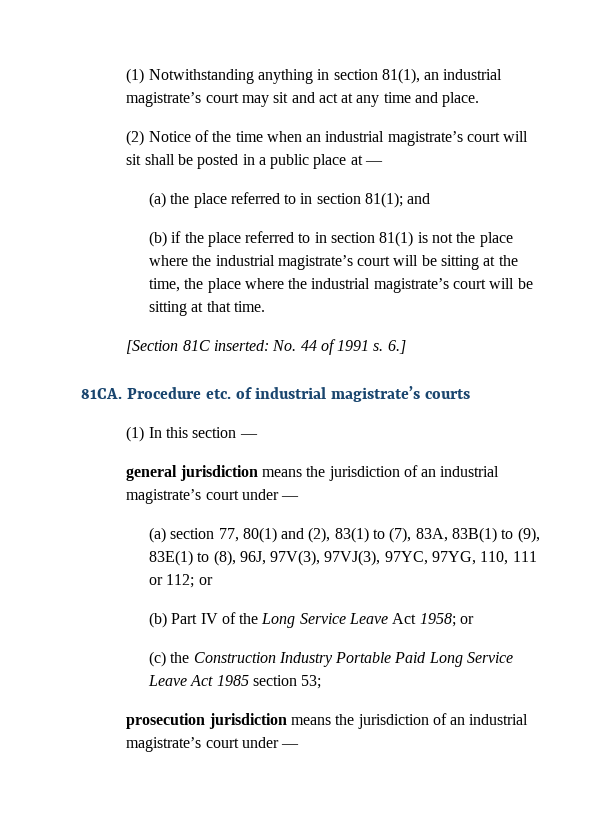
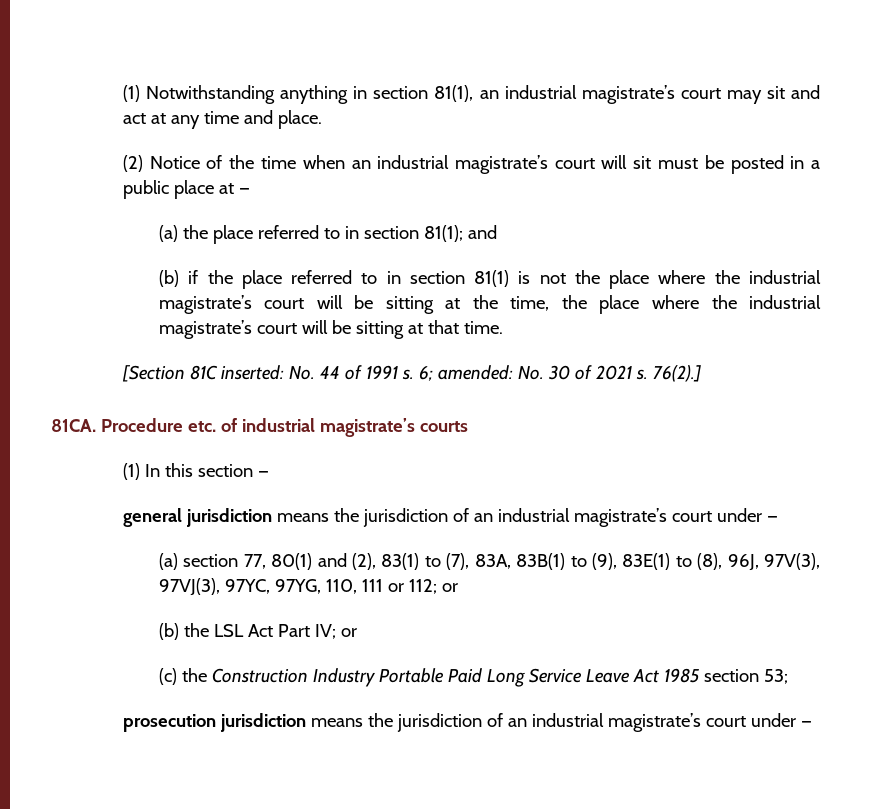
[144,154,175,165] shall -> [657,158,698,169] must
[387,340,406,354] 6.] -> [418,365,701,382] 6; amended: No. 30 of 2021 s. 76(2).]
[171,612,456,628] Part IV of the Long Service Leave Act 1958; -> [183,623,336,639] the LSL Act Part IV;

